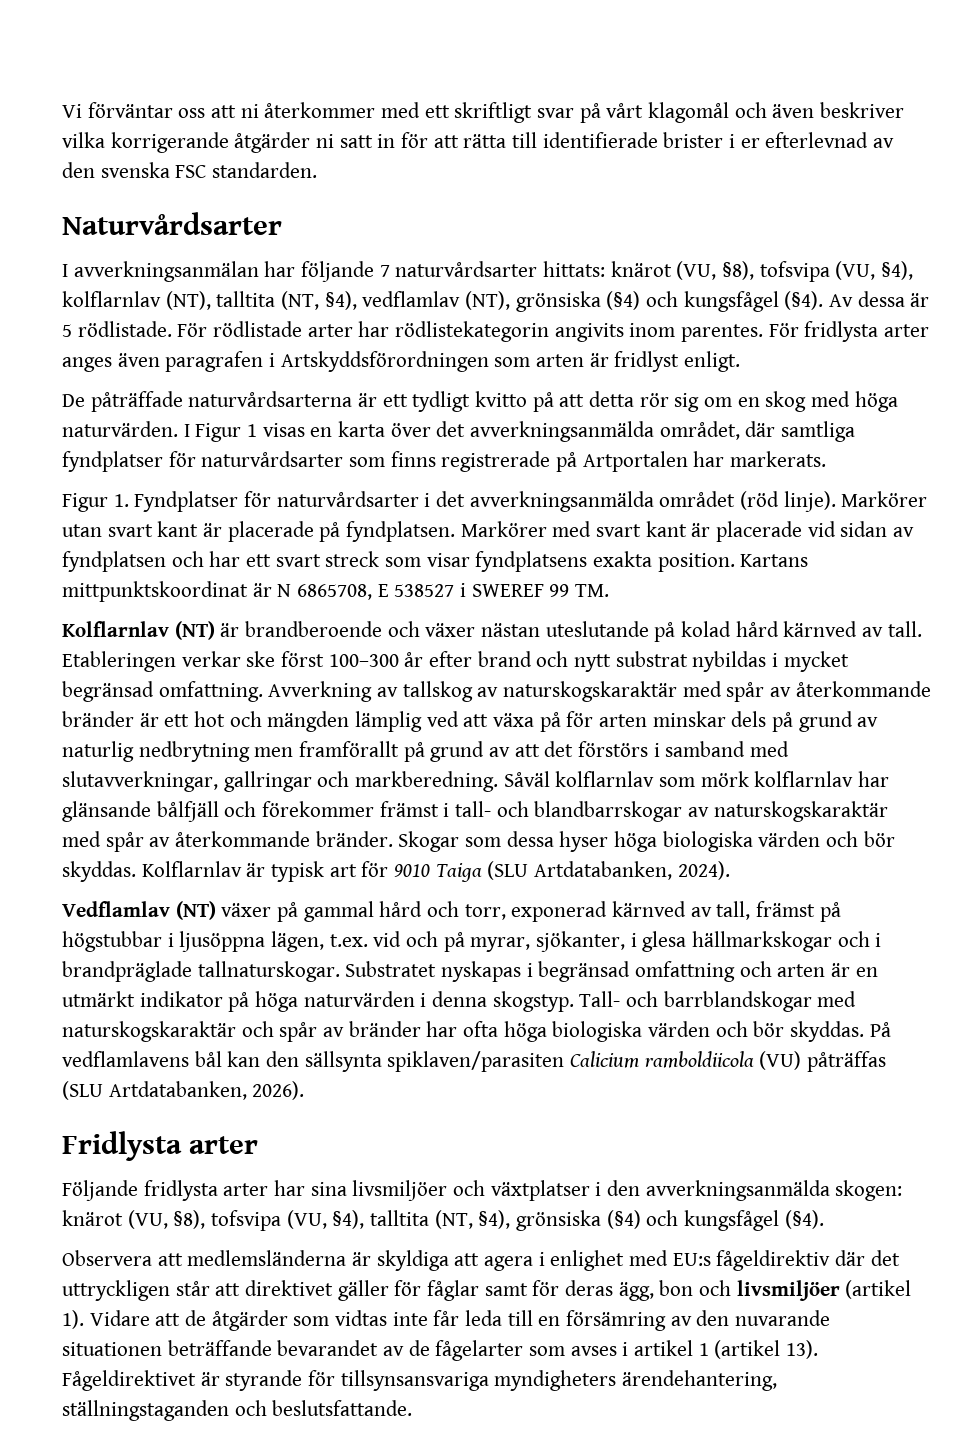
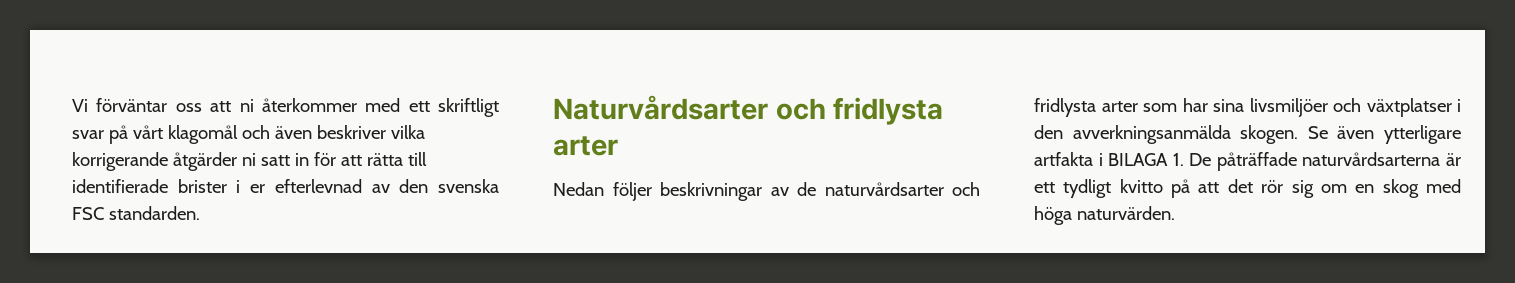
[62,261,914,282] [62,291,930,312] [62,321,930,342] [62,351,741,372] // I avverkningsanmälan har följande 7 naturvårdsarter hittats: knärot (VU, §8), tofsvipa (VU, §4), kolflarnlav (NT), talltita (NT, §4), vedflamlav (NT), grönsiska (§4) och kungsfågel (§4). Av dessa är 5 rödlistade. För rödlistade arter har rödlistekategorin angivits inom parentes. För fridlysta arter anges även paragrafen i Artskyddsförordningen som arten är fridlyst enligt. // -> [775,97,944,125] [553,136,618,156] [553,182,980,201] [1034,98,1461,117] [1034,125,1461,144] [1034,152,1184,166] och fridlysta arter // Nedan följer beskrivningar av de naturvårdsarter och fridlysta arter som har sina livsmiljöer och växtplatser i den avverkningsanmälda skogen. Se även ytterligare artfakta i BILAGA 1.
[589,391,635,407] detta -> [1227,179,1253,193] det
[183,421,856,442] [62,451,827,472] [62,491,928,512] [62,521,915,542] [62,551,809,572] [62,581,610,602] [62,621,922,642] [62,651,849,672] [62,681,931,702] [62,711,879,732] [62,741,790,762] [62,771,890,792] [62,801,888,822] [62,831,895,852] [62,861,730,882] [62,901,841,922] [62,931,882,952] [62,961,878,982] [62,991,857,1012] [62,1021,891,1042] [62,1051,887,1072] [62,1081,305,1100] [62,1131,258,1161] [62,1180,903,1201] [62,1210,824,1231] [62,1250,900,1271] [62,1280,912,1301] [62,1310,831,1331] [62,1340,819,1361] [62,1370,778,1391] [62,1400,413,1421] I Figur 1 visas en karta över det avverkningsanmälda området, där samtliga fyndplatser för naturvårdsarter som finns registrerade på Artportalen har markerats. // Figur 1. Fyndplatser för naturvårdsarter i det avverkningsanmälda området (röd linje). Markörer utan svart kant är placerade på fyndplatsen. Markörer med svart kant är placerade vid sidan av fyndplatsen och har ett svart streck som visar fyndplatsens exakta position. Kartans mittpunktskoordinat är N 6865708, E 538527 i SWEREF 99 TM. // Kolflarnlav (NT) är brandberoende och växer nästan uteslutande på kolad hård kärnved av tall. Etableringen verkar ske först 100–300 år efter brand och nytt substrat nybildas i mycket begränsad omfattning. Avverkning av tallskog av naturskogskaraktär med spår av återkommande bränder är ett hot och mängden lämplig ved att växa på för arten minskar dels på grund av naturlig nedbrytning men framförallt på grund av att det förstörs i samband med slutavverkningar, gallringar och markberedning. Såväl kolflarnlav som mörk kolflarnlav har glänsande bålfjäll och förekommer främst i tall- och blandbarrskogar av naturskogskaraktär med spår av återkommande bränder. Skogar som dessa hyser höga biologiska värden och bör skyddas. Kolflarnlav är typisk art för 9010 Taiga (SLU Artdatabanken, 2024). // Vedflamlav (NT) växer på gammal hård och torr, exponerad kärnved av tall, främst på högstubbar i ljusöppna lägen, t.ex. vid och på myrar, sjökanter, i glesa hällmarkskogar och i brandpräglade tallnaturskogar. Substratet nyskapas i begränsad omfattning och arten är en utmärkt indikator på höga naturvärden i denna skogstyp. Tall- och barrblandskogar med naturskogskaraktär och spår av bränder har ofta höga biologiska värden och bör skyddas. På vedflamlavens bål kan den sällsynta spiklaven/parasiten Calicium ramboldiicola (VU) påträffas (SLU Artdatabanken, 2026). // Fridlysta arter // Följande fridlysta arter har sina livsmiljöer och växtplatser i den avverkningsanmälda skogen: knärot (VU, §8), tofsvipa (VU, §4), talltita (NT, §4), grönsiska (§4) och kungsfågel (§4). // Observera att medlemsländerna är skyldiga att agera i enlighet med EU:s fågeldirektiv där det uttryckligen står att direktivet gäller för fåglar samt för deras ägg, bon och livsmiljöer (artikel 1). Vidare att de åtgärder som vidtas inte får leda till en försämring av den nuvarande situationen beträffande bevarandet av de fågelarter som avses i artikel 1 (artikel 13). Fågeldirektivet är styrande för tillsynsansvariga myndigheters ärendehantering, ställningstaganden och beslutsfattande. -> (1175, 213) none

